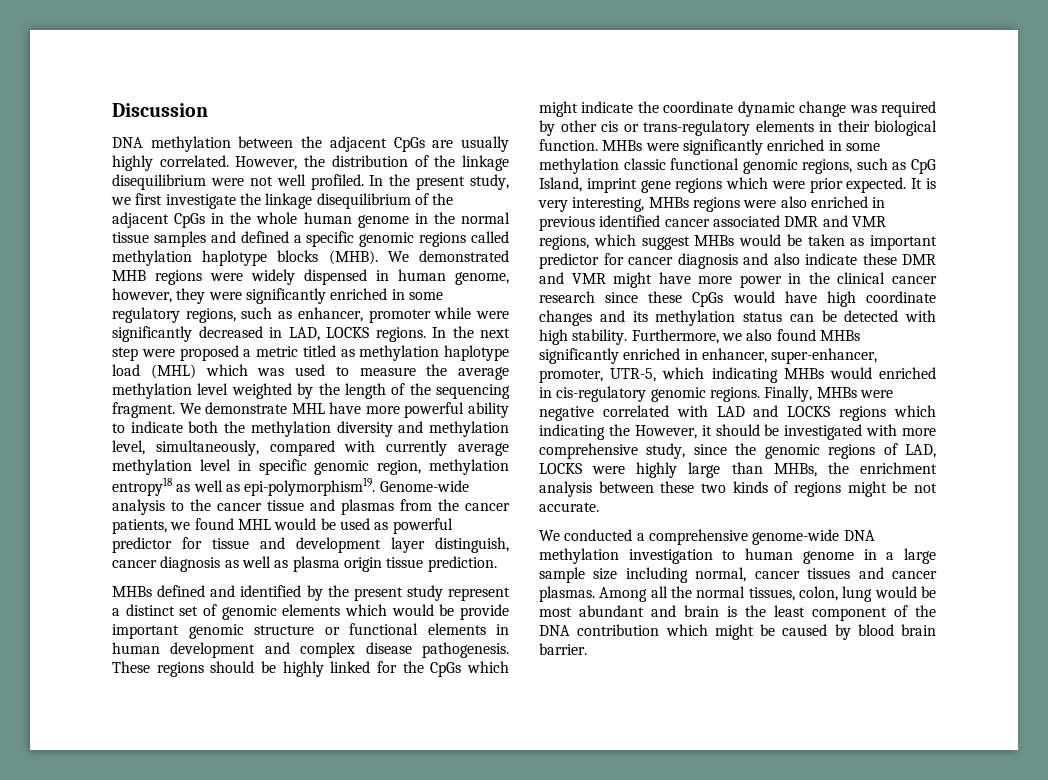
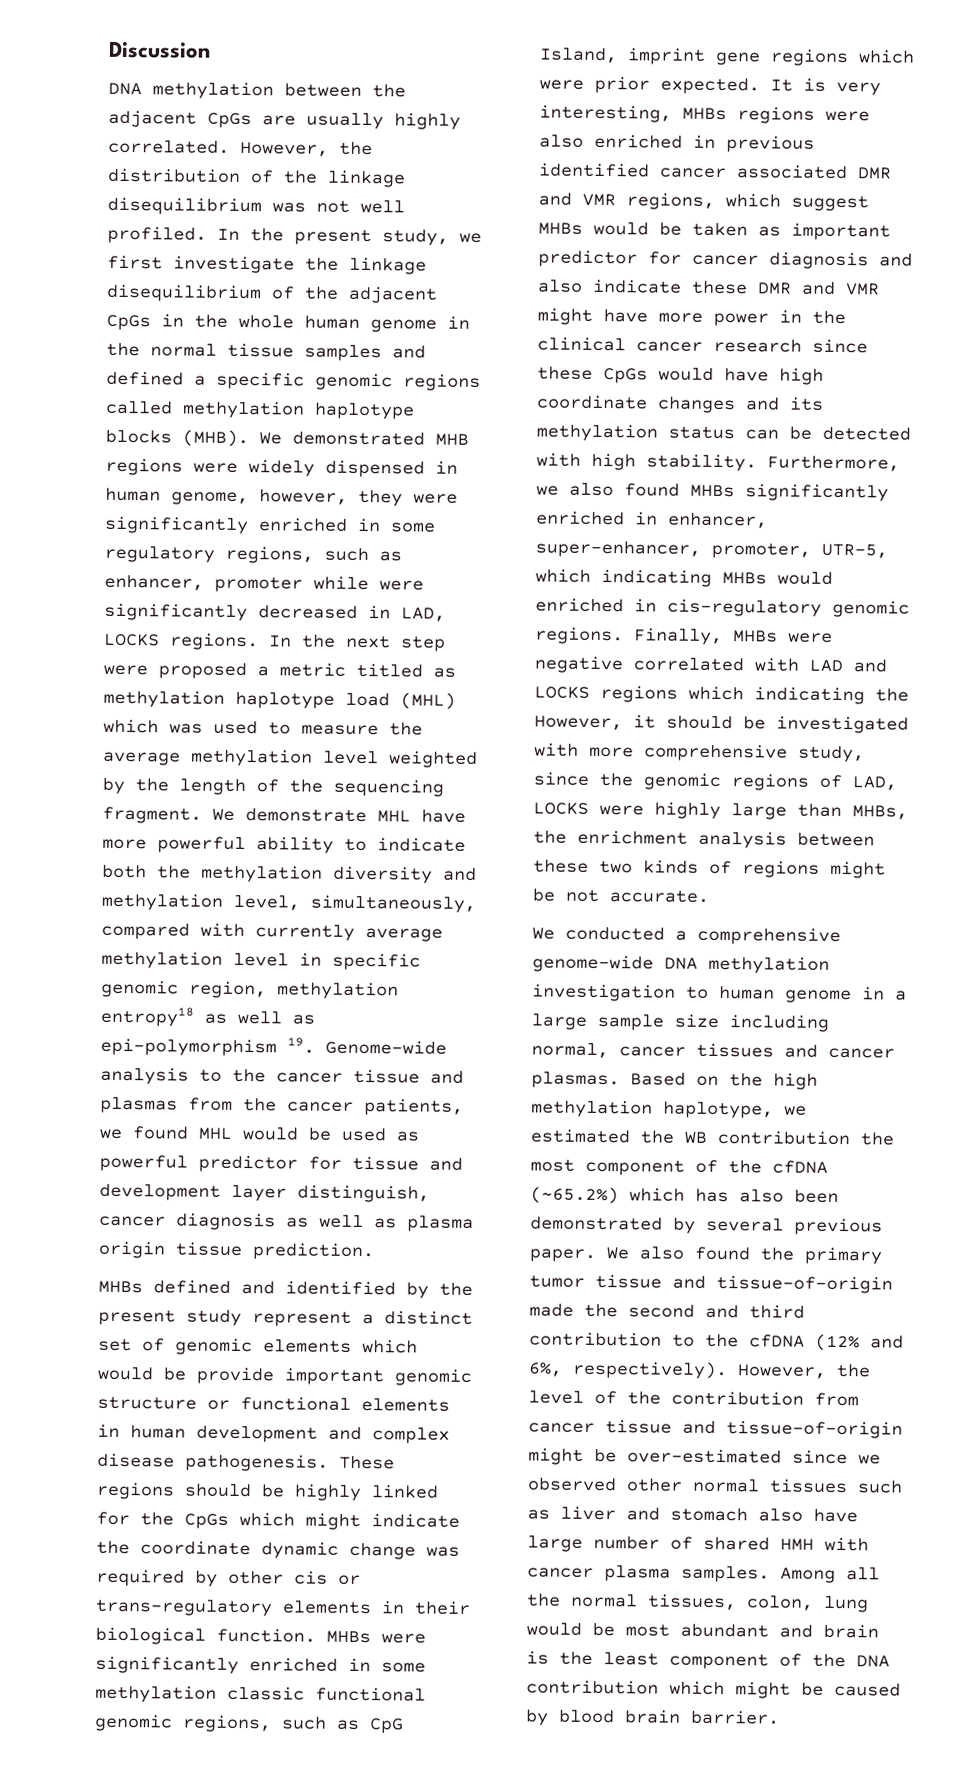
[210,178,244,186] were -> [272,202,306,213] was
[244,477,376,496] epi-polymorphism19. -> [100,1037,315,1057] epi-polymorphism 19.
(595, 594) none -> [630,1072,818,1090] [531,1099,807,1119] [530,1128,894,1146] [530,1159,828,1176] [530,1186,839,1205] [530,1216,883,1236] [529,1246,883,1265] [529,1273,893,1294] [529,1303,805,1319] [529,1331,904,1352] [528,1360,871,1380] [528,1390,859,1407] [528,1419,903,1439] [528,1447,881,1465] [527,1477,903,1494] [527,1505,858,1523] [527,1535,869,1552] [527,1565,770,1583] Based on the high methylation haplotype, we estimated the WB contribution the most component of the cfDNA (~65.2%) which has also been demonstrated by several previous paper. We also found the primary tumor tissue and tissue-of-origin made the second and third contribution to the cfDNA (12% and 6%, respectively). However, the level of the contribution from cancer tissue and tissue-of-origin might be over-estimated since we observed other normal tissues such as liver and stomach also have large number of shared HMH with cancer plasma samples.

